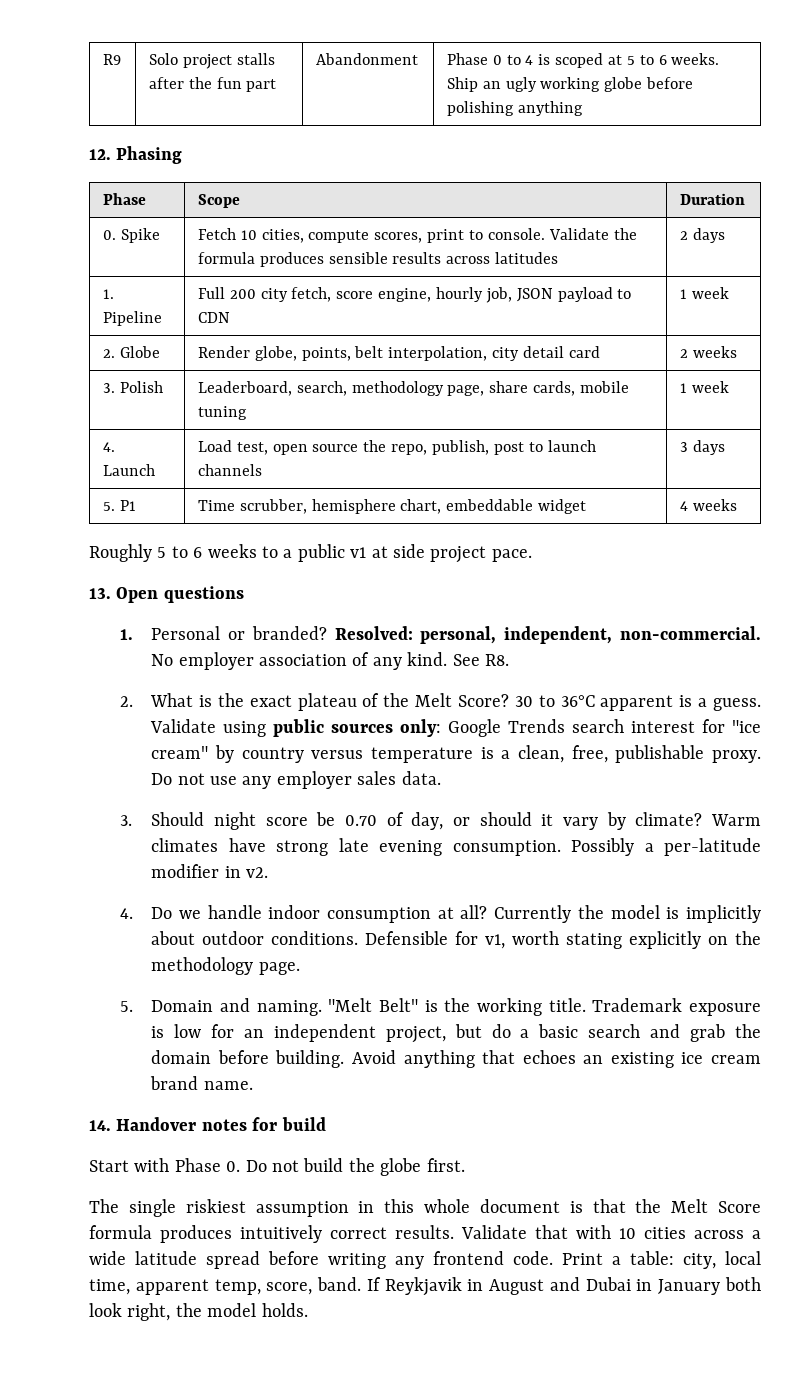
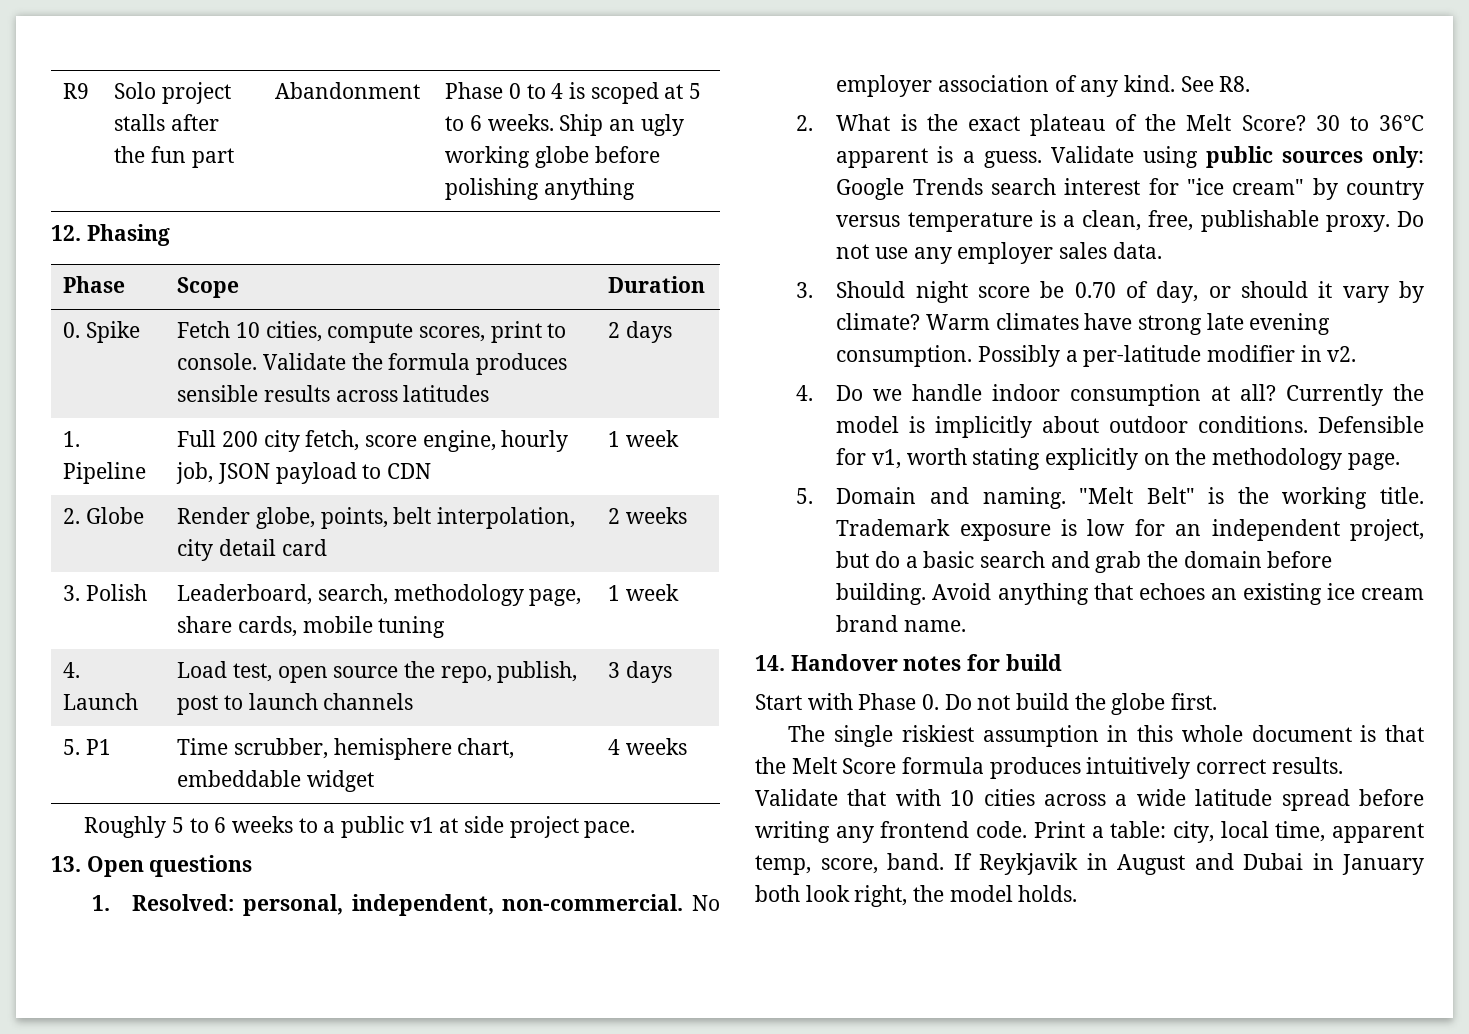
[151,626,327,640] Personal or branded? -> (110, 903) none

